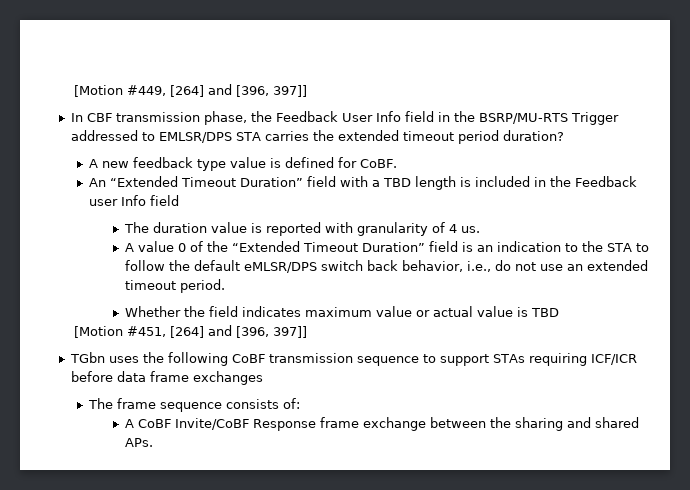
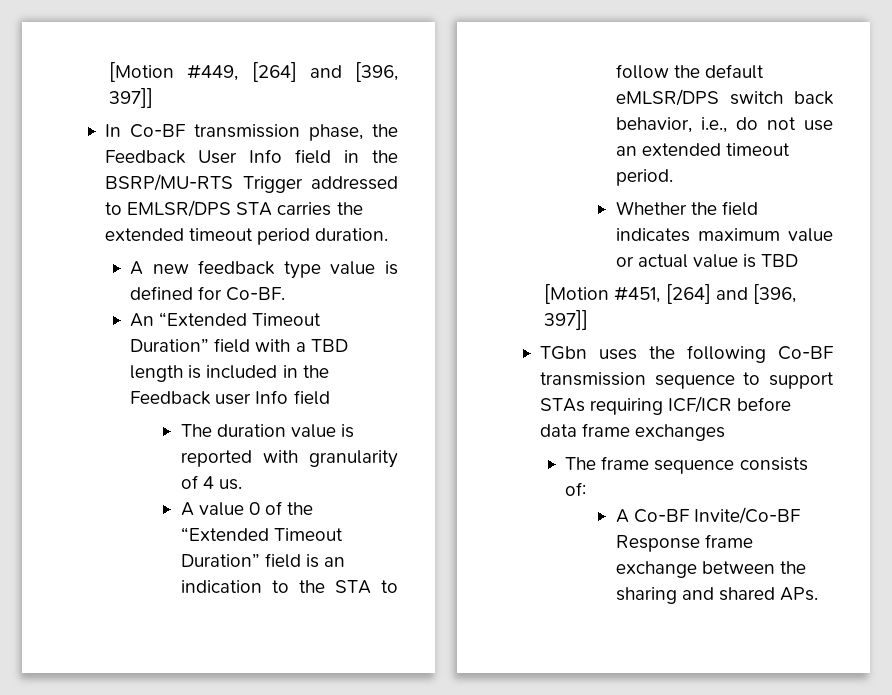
[86,113,112,122] CBF -> [130,124,187,138] Co-BF
[502,130,564,141] duration? -> [315,228,389,241] duration.
[359,159,397,168] CoBF. -> [226,287,286,301] Co-BF.
[231,354,265,363] CoBF -> [778,346,834,360] Co-BF
[138,418,250,430] CoBF Invite/CoBF -> [633,507,801,524] Co-BF Invite/Co-BF

